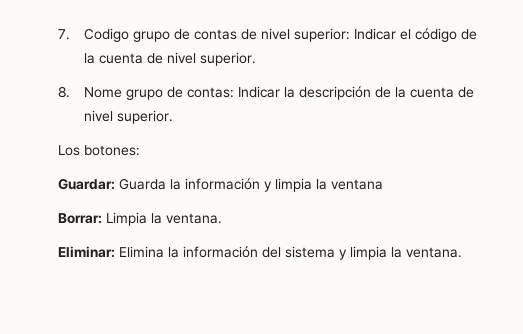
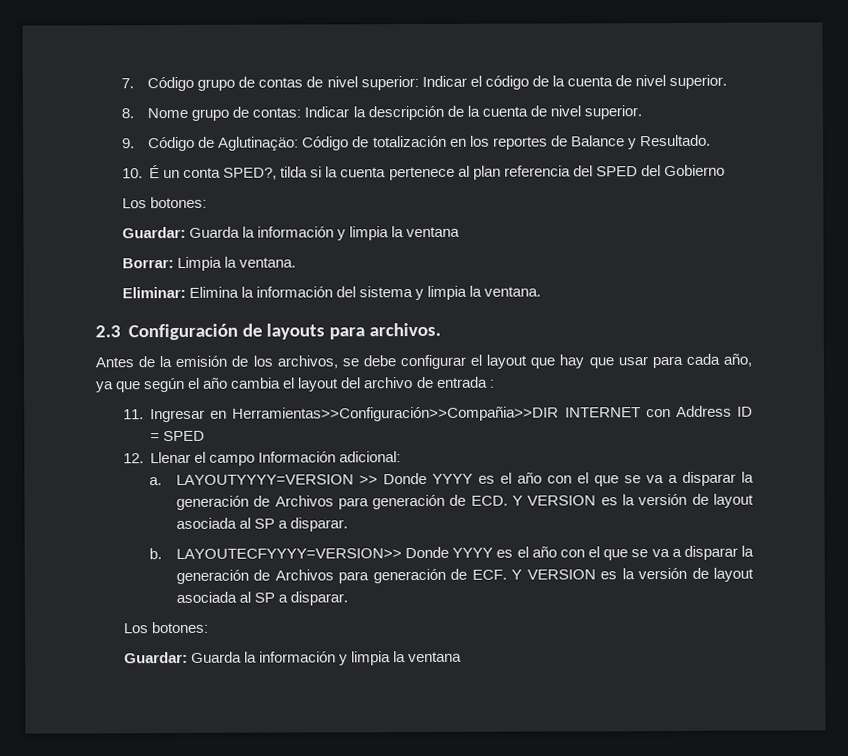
[83,28,129,42] Codigo -> [147,76,195,92] Código
(173, 117) none -> [121,134,711,152] [121,164,725,181] // 9. Código de Aglutinaçäo: Código de totalización en los reportes de Balance y Resultado. // 10. É un conta SPED?, tilda si la cuenta pertenece al plan referencia del SPED del Gobierno
(463, 252) none -> [95,322,442,341] [95,353,752,370] [96,376,495,393] [122,405,754,423] [150,430,206,442] [122,451,402,466] [149,471,755,487] [175,493,755,510] [175,517,349,532] [149,545,755,561] [175,567,754,584] [175,591,349,606] [122,621,209,634] [123,651,462,666] // 2.3 Configuración de layouts para archivos. // Antes de la emisión de los archivos, se debe configurar el layout que hay que usar para cada año, ya que según el año cambia el layout del archivo de entrada : // 11. Ingresar en Herramientas>>Configuración>>Compañia>>DIR INTERNET con Address ID = SPED // 12. Llenar el campo Información adicional: // a. LAYOUTYYYY=VERSION >> Donde YYYY es el año con el que se va a disparar la generación de Archivos para generación de ECD. Y VERSION es la versión de layout asociada al SP a disparar. // b. LAYOUTECFYYYY=VERSION>> Donde YYYY es el año con el que se va a disparar la generación de Archivos para generación de ECF. Y VERSION es la versión de layout asociada al SP a disparar. // Los botones: // Guardar: Guarda la información y limpia la ventana

